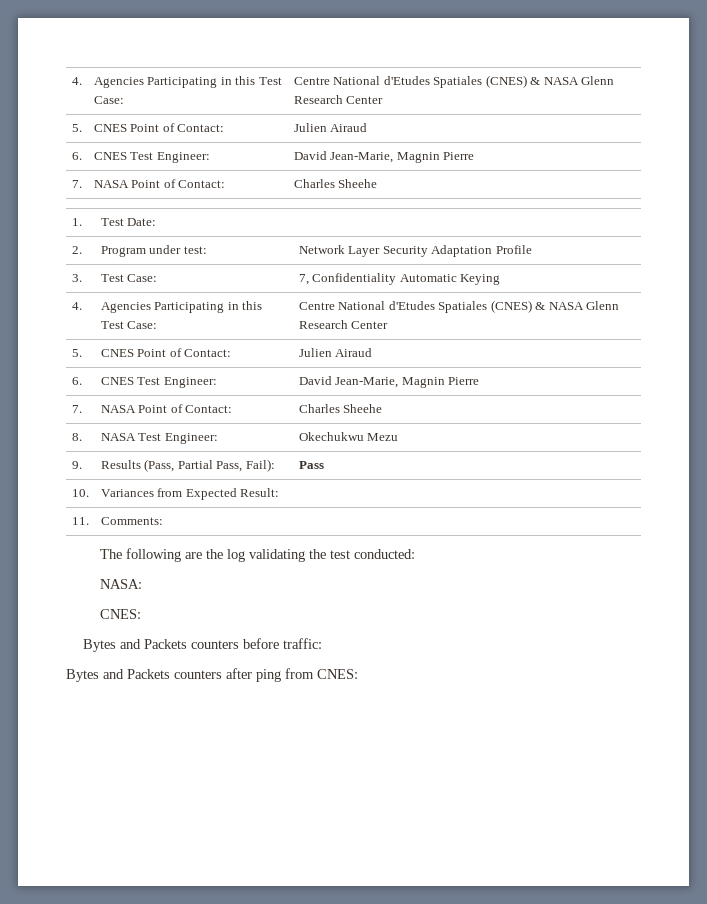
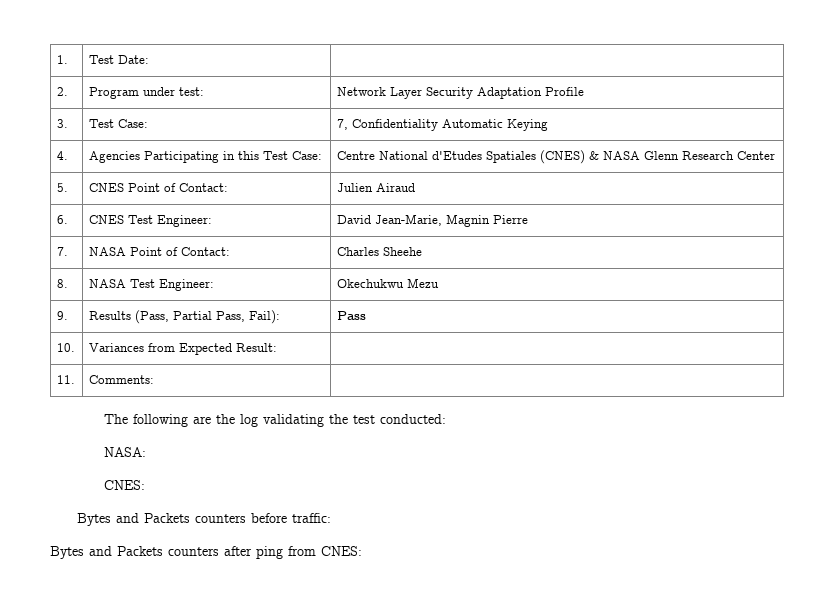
[71,77,82,85] [93,76,282,88] [93,96,124,104] [293,75,615,88] [293,95,384,104] [71,124,82,132] [93,123,225,132] [293,123,368,132] [71,152,82,160] [93,152,210,163] [293,151,475,163] [71,180,82,188] [93,179,226,188] [293,179,378,188] 4. | Agencies Participating in this Test Case: | Centre National d'Etudes Spatiales (CNES) & NASA Glenn Research Center // 5. | CNES Point of Contact: | Julien Airaud // 6. | CNES Test Engineer: | David Jean-Marie, Magnin Pierre // 7. | NASA Point of Contact: | Charles Sheehe // -> (56, 59) none

